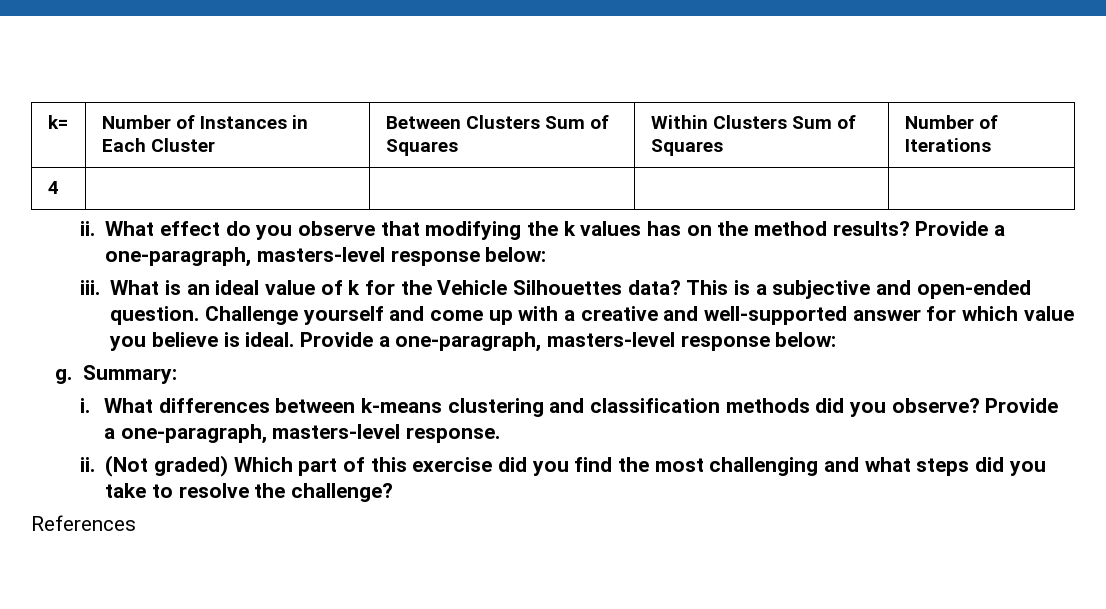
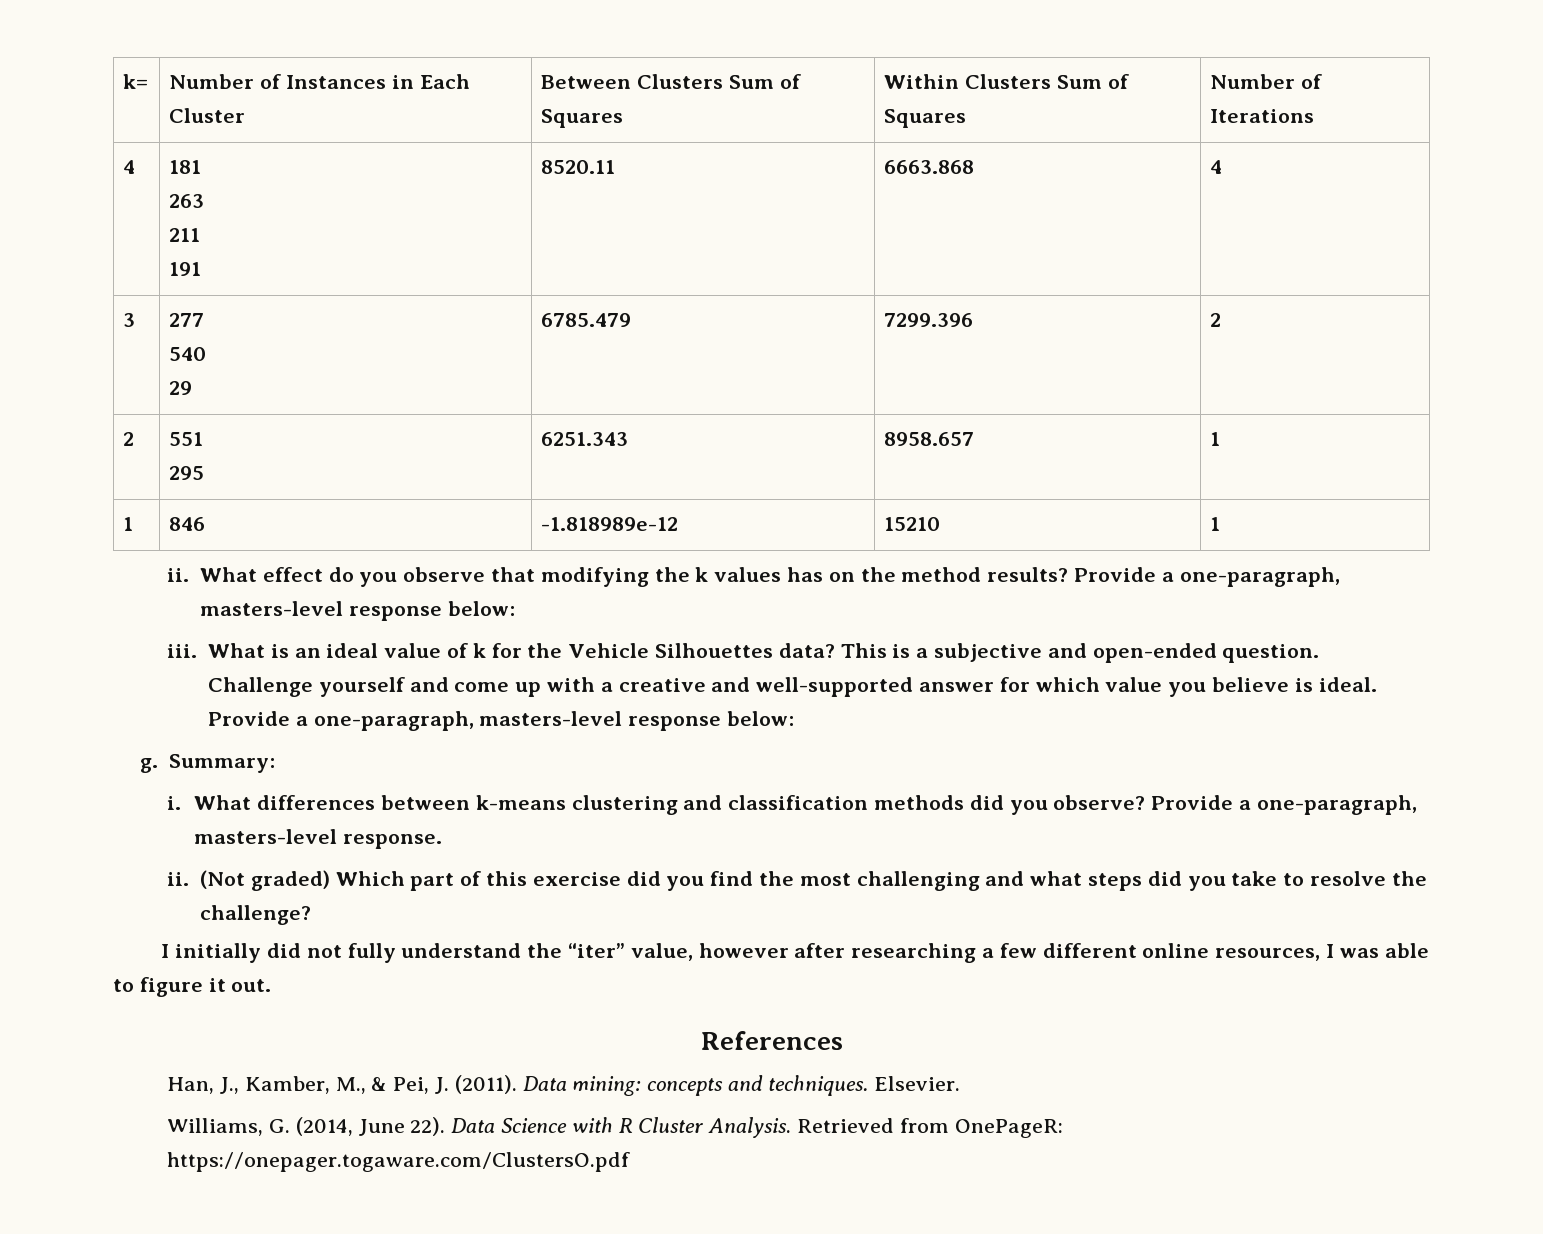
(59, 187) | | | -> [169,160,202,174] [169,194,205,208] [169,228,201,242] [169,262,202,276] [541,160,616,174] [884,160,975,174] [1210,160,1223,174] [123,313,136,327] [169,313,205,327] [169,347,207,361] [169,381,193,395] [541,313,632,327] [884,313,974,327] [1210,313,1222,327] [123,432,135,446] [169,432,204,446] [169,466,205,480] [541,432,629,446] [884,432,975,446] [1210,432,1221,446] [123,517,134,531] [169,517,206,531] [541,517,679,531] [884,517,941,531] [1210,517,1221,531] 181 // 263 // 211 // 191 | 8520.11 | 6663.868 | 4 // 3 | 277 // 540 // 29 | 6785.479 | 7299.396 | 2 // 2 | 551 // 295 | 6251.343 | 8958.657 | 1 // 1 | 846 | -1.818989e-12 | 15210 | 1
[31,515,136,531] References -> [161,943,1429,963] [113,977,272,997] [700,1031,843,1050] [167,1075,960,1096] [167,1117,1063,1138] [167,1152,631,1172] I initially did not fully understand the “iter” value, however after researching a few different online resources, I was able to figure it out. // References // Han, J., Kamber, M., & Pei, J. (2011). Data mining: concepts and techniques. Elsevier. // Williams, G. (2014, June 22). Data Science with R Cluster Analysis. Retrieved from OnePageR: https://onepager.togaware.com/ClustersO.pdf

